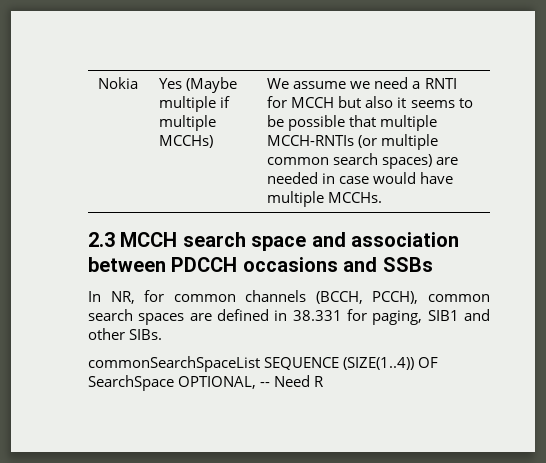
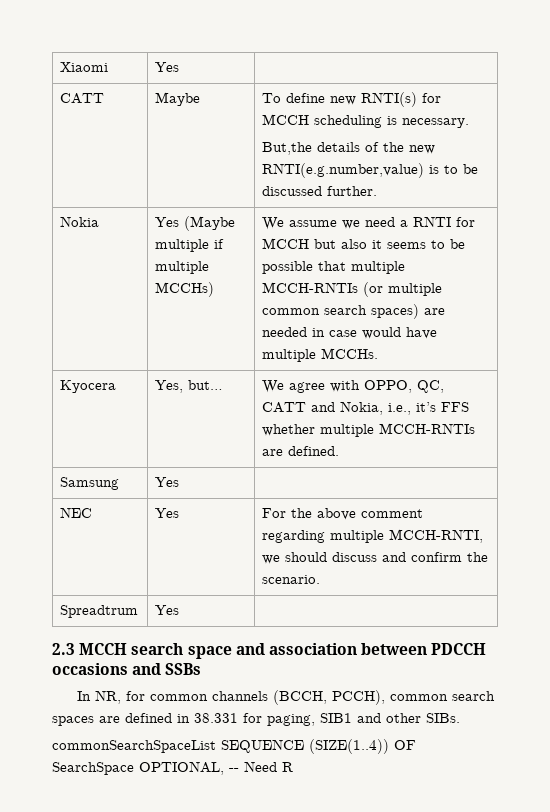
(98, 83) none -> [60,62,109,72] [155,62,180,72] [60,93,105,104] [155,92,201,106] [262,92,442,107] [262,114,470,128] [262,142,436,155] [262,163,479,178] [262,186,378,196] Xiaomi | Yes | // CATT | Maybe | To define new RNTI(s) for MCCH scheduling is necessary. // But,the details of the new RNTI(e.g.number,value) is to be discussed further. //
(383, 197) none -> [60,380,117,393] [155,380,224,393] [262,380,445,393] [262,401,470,415] [262,423,476,437] [262,446,340,456] [60,477,120,490] [155,477,180,487] [60,507,93,518] [155,508,180,518] [262,508,424,520] [262,529,484,543] [262,552,489,564] [262,575,321,584] [60,605,139,618] [155,605,180,615] // Kyocera | Yes, but… | We agree with OPPO, QC, CATT and Nokia, i.e., it’s FFS whether multiple MCCH-RNTIs are defined. // Samsung | Yes | // NEC | Yes | For the above comment regarding multiple MCCH-RNTI, we should discuss and confirm the scenario. // Spreadtrum | Yes |

